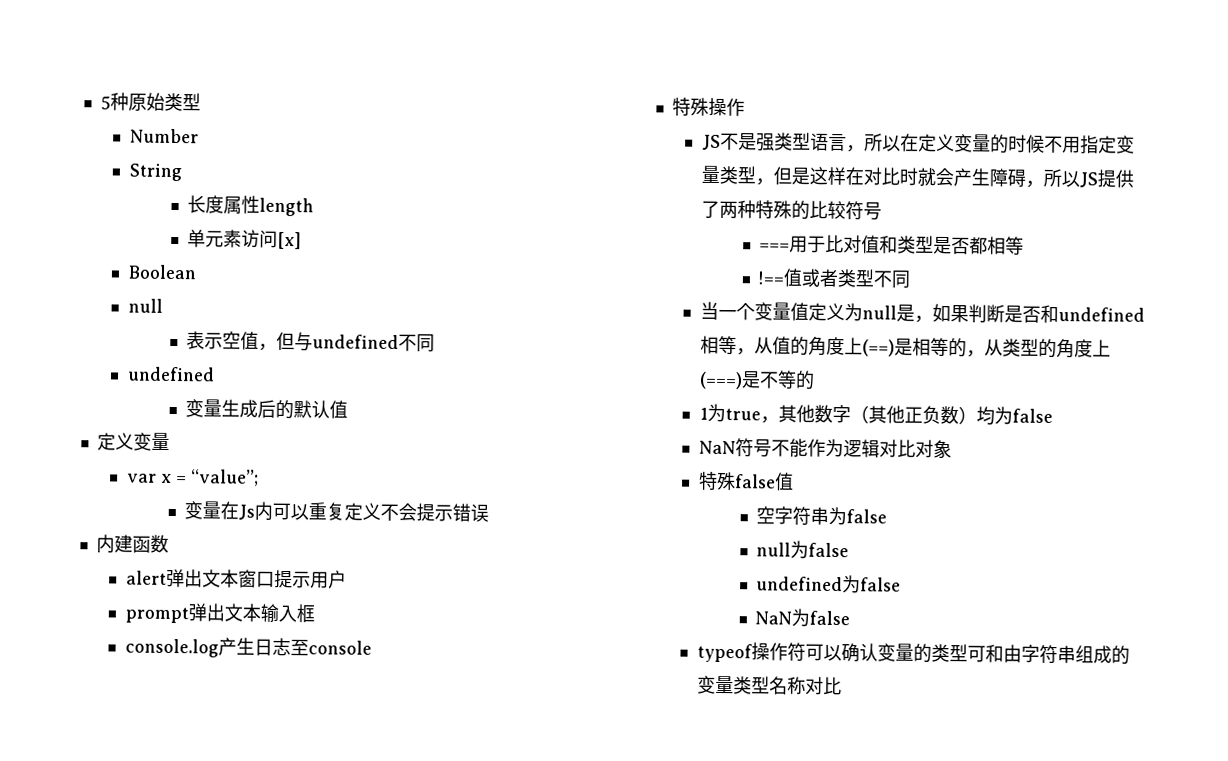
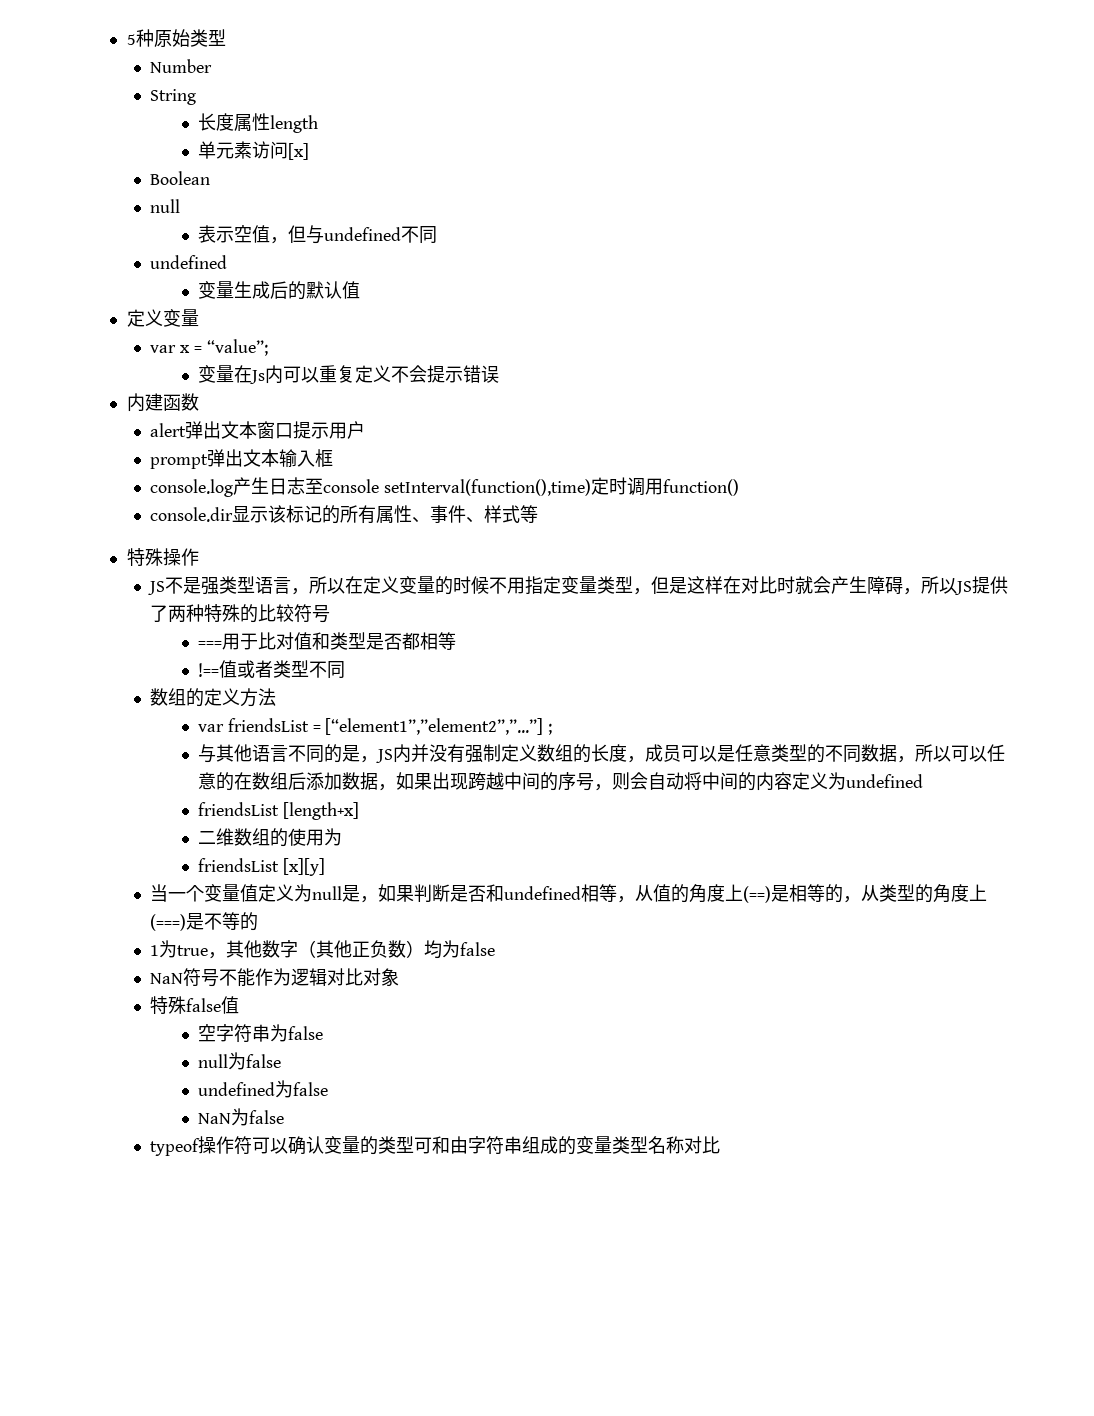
(372, 647) none -> [384,477,740,496] [150,505,539,524] setInterval(function(),time)定时调用function() // console.dir显示该标记的所有属性、事件、样式等
(912, 279) none -> [150,688,277,707] [197,718,553,735] [197,744,1005,763] [197,772,923,791] [197,802,359,820] [197,828,342,847] [197,858,325,876] // 数组的定义方法 // var friendsList = [“element1”,”element2”,”...”] ; // 与其他语言不同的是，JS内并没有强制定义数组的长度，成员可以是任意类型的不同数据，所以可以任意的在数组后添加数据，如果出现跨越中间的序号，则会自动将中间的内容定义为undefined // friendsList [length+x] // 二维数组的使用为 // friendsList [x][y]

